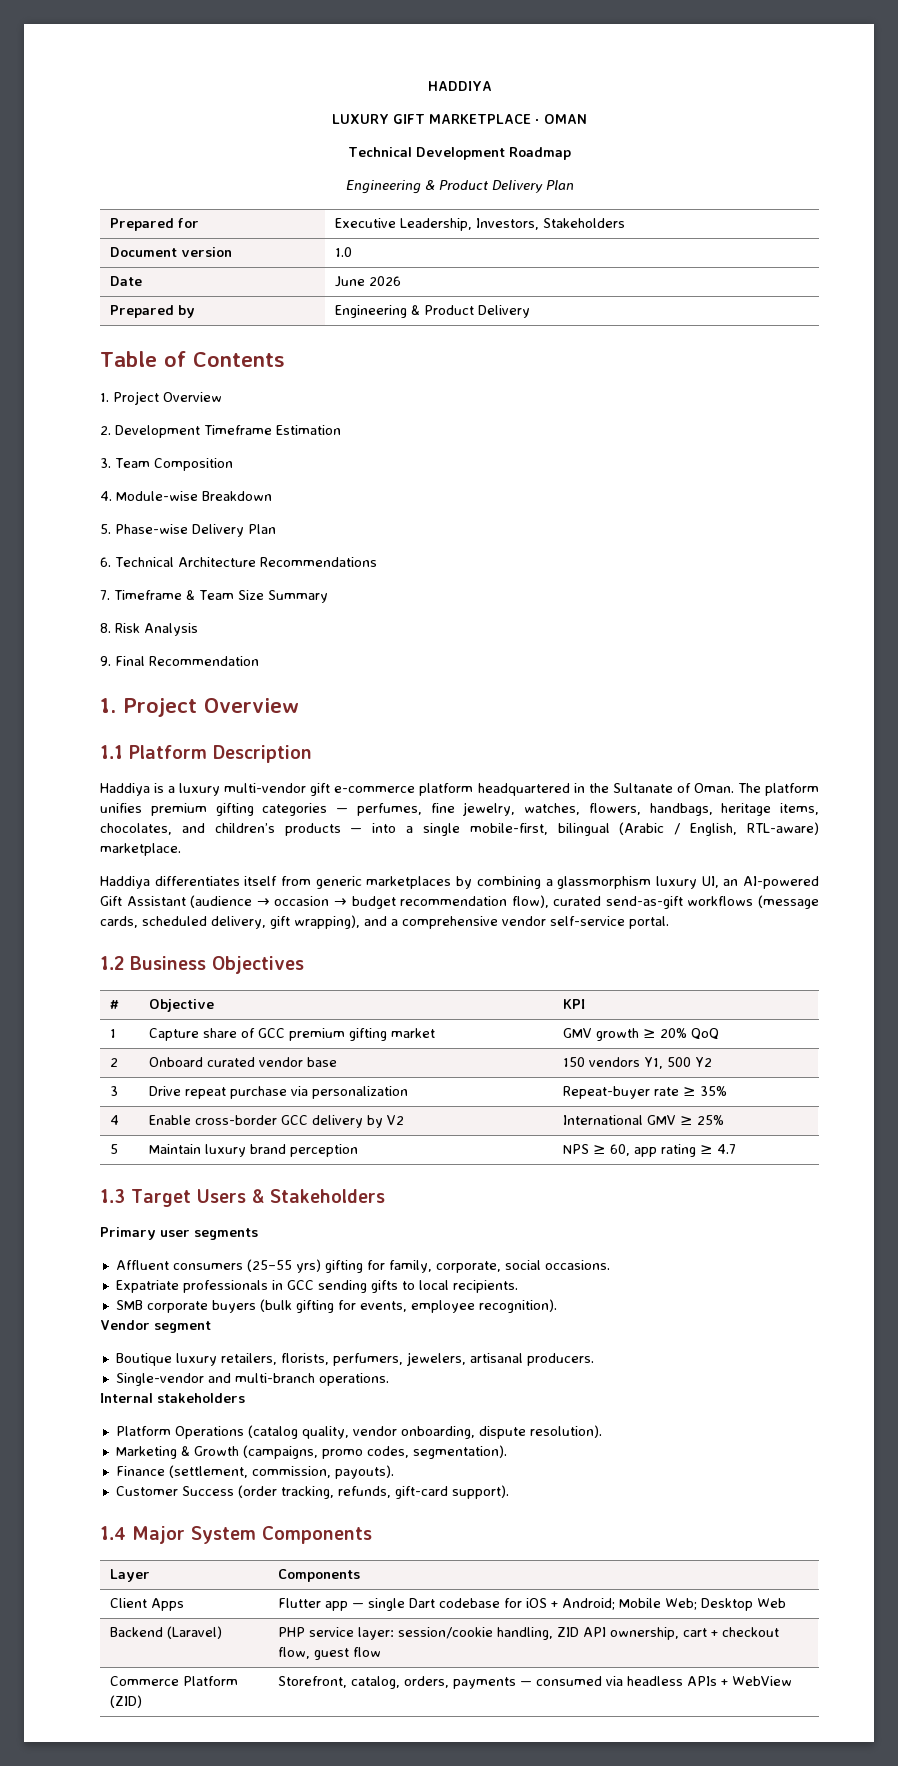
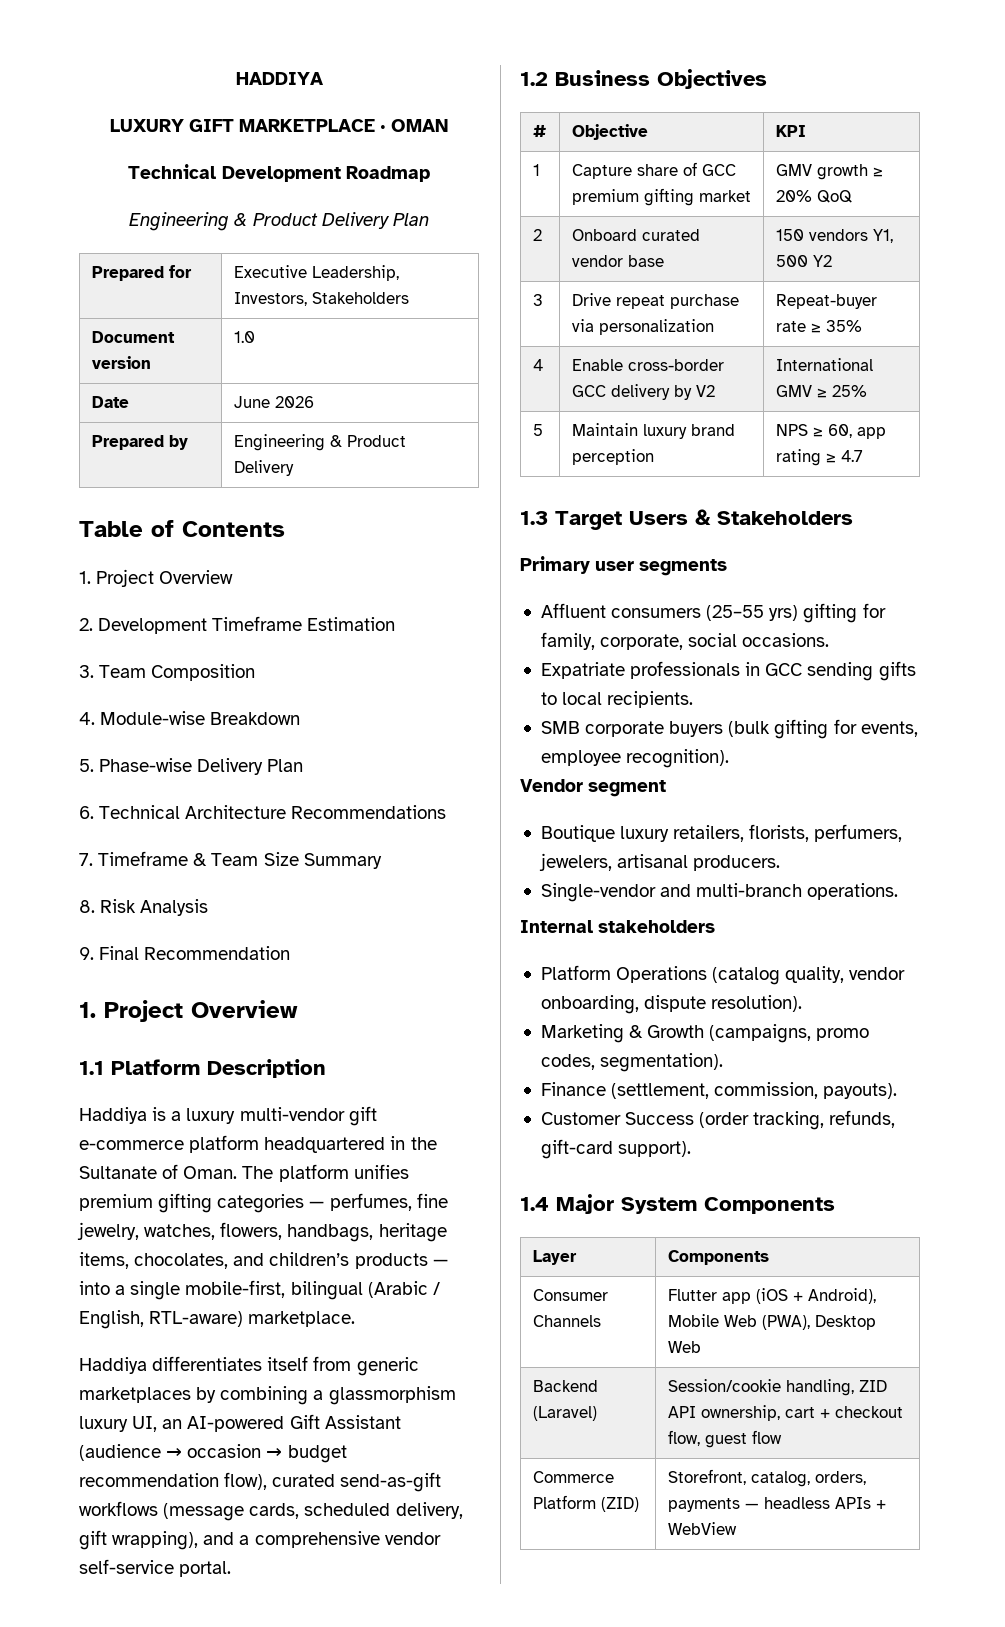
[109,1598,184,1611] Client Apps -> [532,1289,608,1301] [532,1315,601,1327] Consumer Channels
[351,1598,697,1611] — single Dart codebase for iOS + Android; Mobile Web; -> [755,1288,876,1304] [667,1314,810,1330] (iOS + Android), Mobile Web (PWA),
[277,1627,493,1640] PHP service layer: session/cookie -> [667,1379,781,1392] Session/cookie
[535,1676,623,1686] consumed via -> (759, 1506) none

